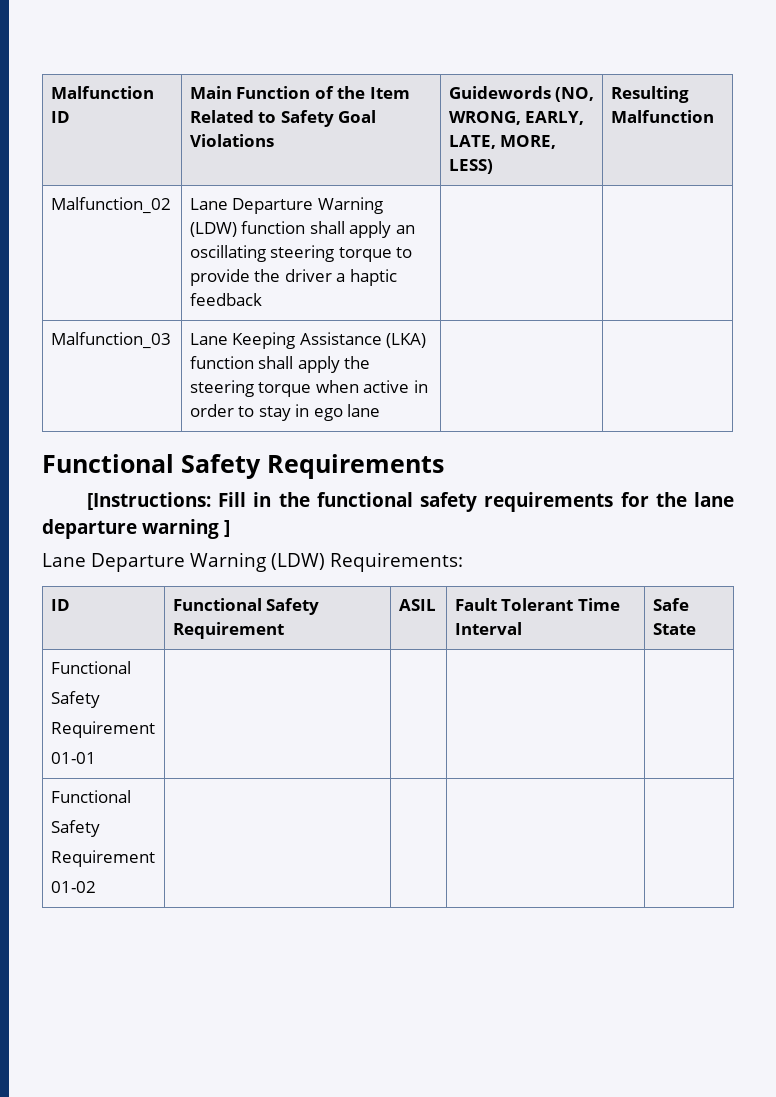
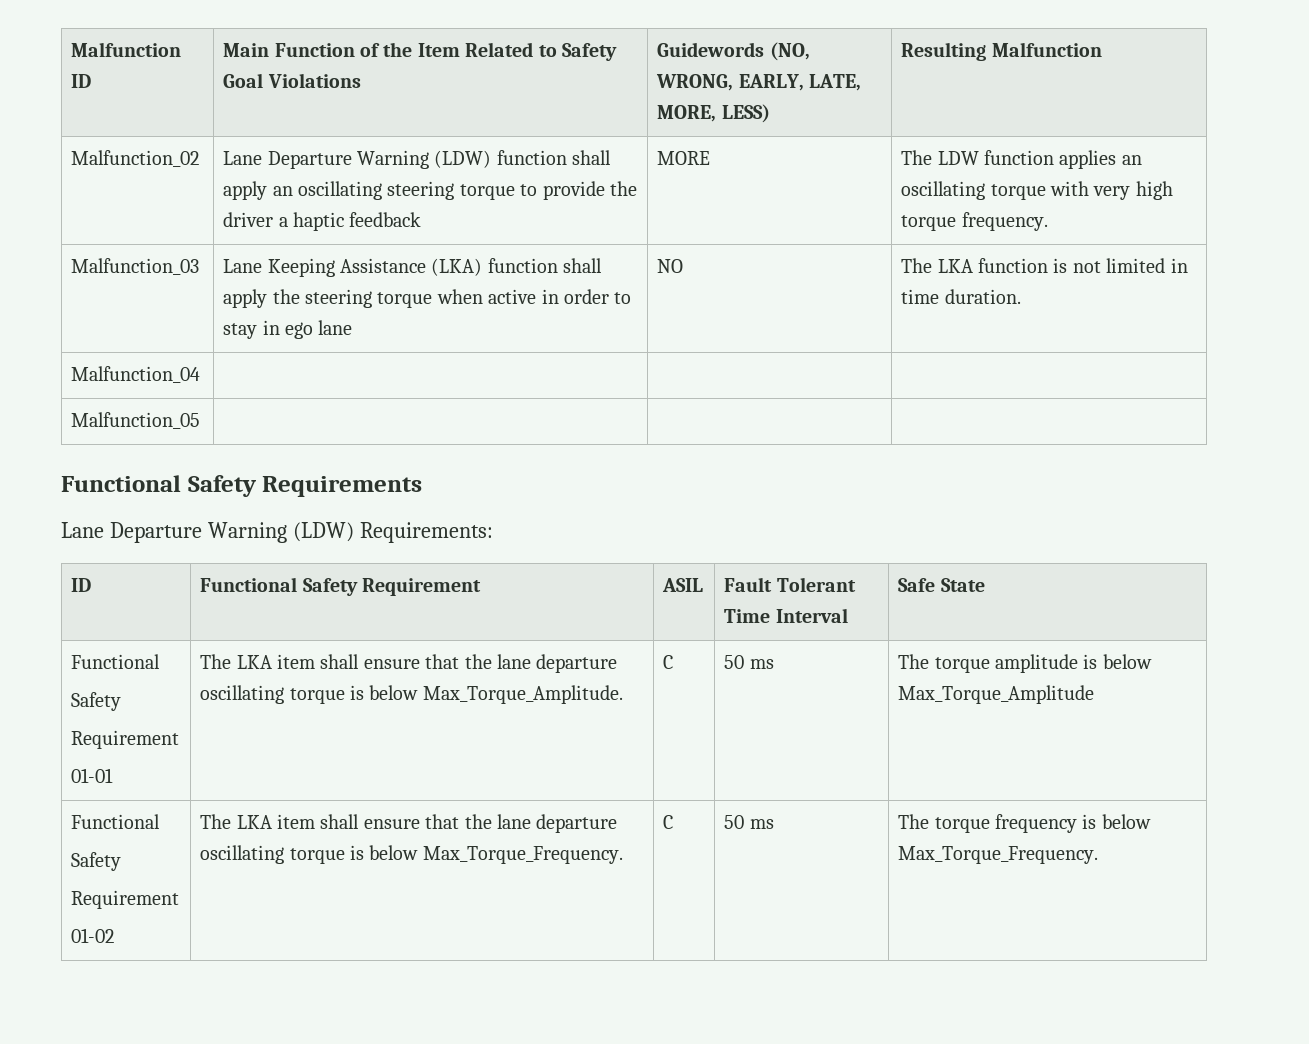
(262, 299) | -> [657,151,711,165] [901,150,1142,169] [901,181,1173,200] [901,212,1048,231] MORE | The LDW function applies an oscillating torque with very high torque frequency.
[42,454,444,479] [86,492,734,512] [42,519,230,539] | // Functional Safety Requirements // [Instructions: Fill in the functional safety requirements for the lane departure warning ] -> [657,259,684,273] [901,258,1188,273] [901,289,1021,304] [71,366,201,383] [71,412,201,429] [61,475,423,497] NO | The LKA function is not limited in time duration. // Malfunction_04 | | | // Malfunction_05 | | | // Functional Safety Requirements
[50,790,131,803] [50,820,100,837] [50,850,155,867] [50,881,96,893] | | | // Functional // Safety // Requirement // 01-02 | | | | -> [200,654,618,673] [200,685,623,704] [663,655,674,669] [724,655,774,669] [898,654,1152,673] [898,685,1095,704] [71,814,161,829] [71,852,122,871] [71,890,180,909] [71,928,115,943] [200,814,618,833] [200,845,623,864] [663,815,674,829] [724,815,774,829] [898,814,1151,833] [898,846,1099,864] The LKA item shall ensure that the lane departure oscillating torque is below Max_Torque_Amplitude. | C | 50 ms | The torque amplitude is below Max_Torque_Amplitude // Functional // Safety // Requirement // 01-02 | The LKA item shall ensure that the lane departure oscillating torque is below Max_Torque_Frequency. | C | 50 ms | The torque frequency is below Max_Torque_Frequency.

